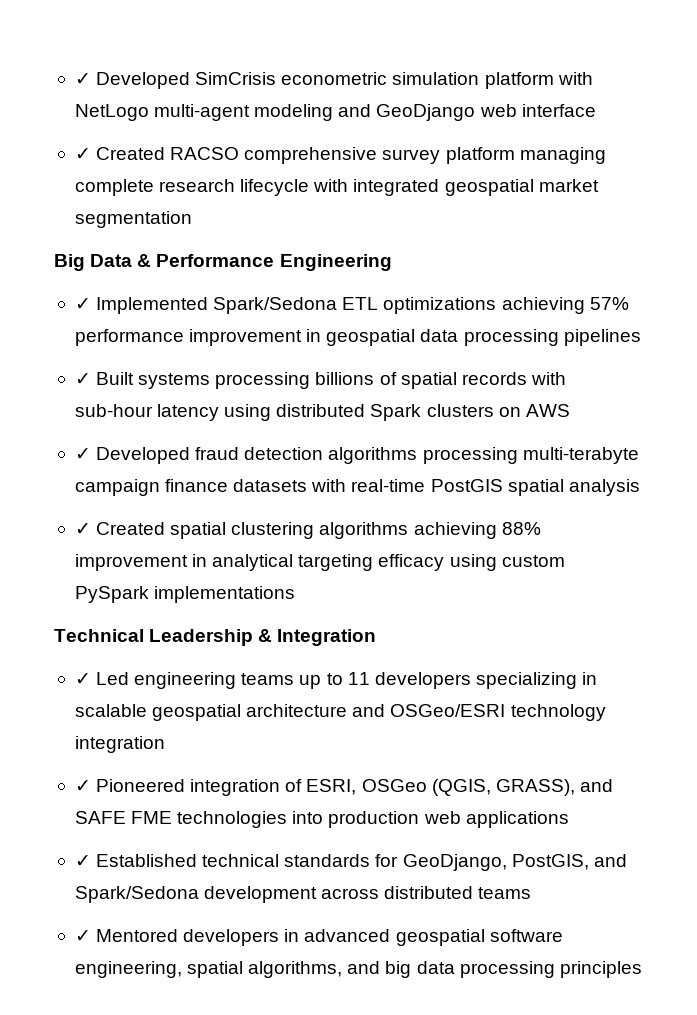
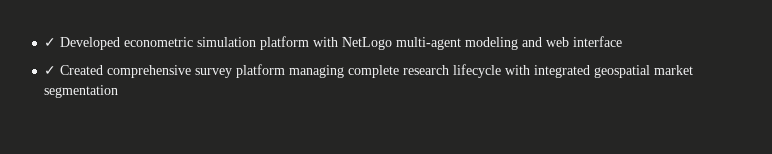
[74,72,277,89] ✓ Developed SimCrisis -> [44,37,121,50] ✓ Developed
[376,104,476,121] GeoDjango -> (543, 42) none
[170,147,240,160] RACSO -> (104, 70) none
[54,254,392,271] [74,297,629,314] [74,329,641,346] [74,372,566,389] [74,404,570,421] [74,447,639,464] [74,479,640,496] [74,522,541,539] [74,554,565,571] [74,586,296,603] [54,629,377,646] [74,672,598,689] [74,704,606,721] [74,736,165,753] [74,779,613,796] [74,811,569,828] [74,854,627,871] [74,886,532,903] [74,929,563,946] [74,961,642,978] // Big Data & Performance Engineering // ✓ Implemented Spark/Sedona ETL optimizations achieving 57% performance improvement in geospatial data processing pipelines // ✓ Built systems processing billions of spatial records with sub-hour latency using distributed Spark clusters on AWS // ✓ Developed fraud detection algorithms processing multi-terabyte campaign finance datasets with real-time PostGIS spatial analysis // ✓ Created spatial clustering algorithms achieving 88% improvement in analytical targeting efficacy using custom PySpark implementations // Technical Leadership & Integration // ✓ Led engineering teams up to 11 developers specializing in scalable geospatial architecture and OSGeo/ESRI technology integration // ✓ Pioneered integration of ESRI, OSGeo (QGIS, GRASS), and SAFE FME technologies into production web applications // ✓ Established technical standards for GeoDjango, PostGIS, and Spark/Sedona development across distributed teams // ✓ Mentored developers in advanced geospatial software engineering, spatial algorithms, and big data processing principles -> (119, 91) none

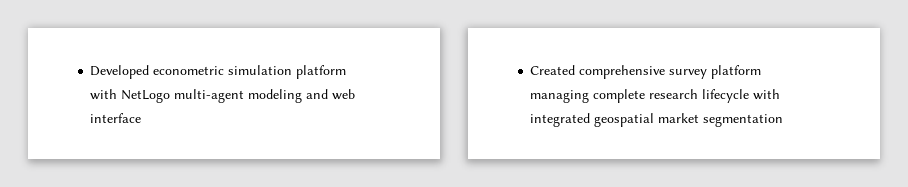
[44,38,57,47] ✓ -> (90, 72) none
[44,66,57,75] ✓ -> (142, 118) none

